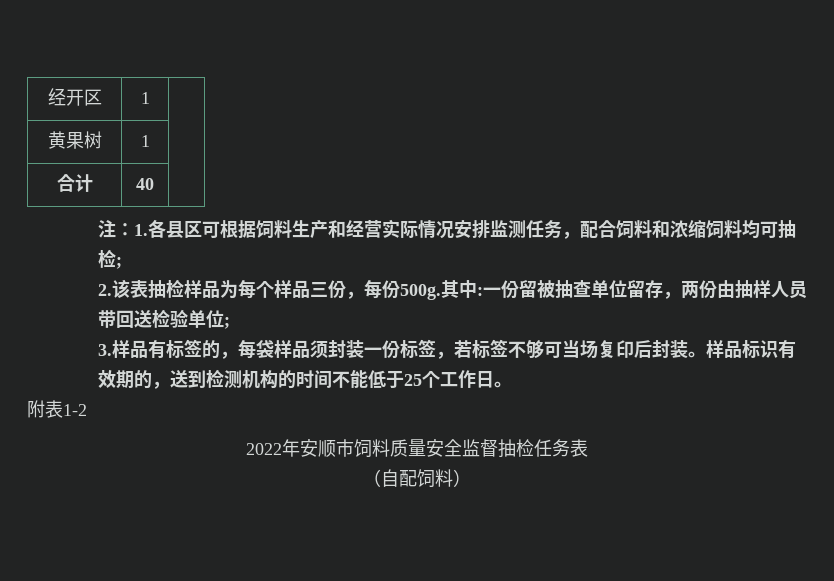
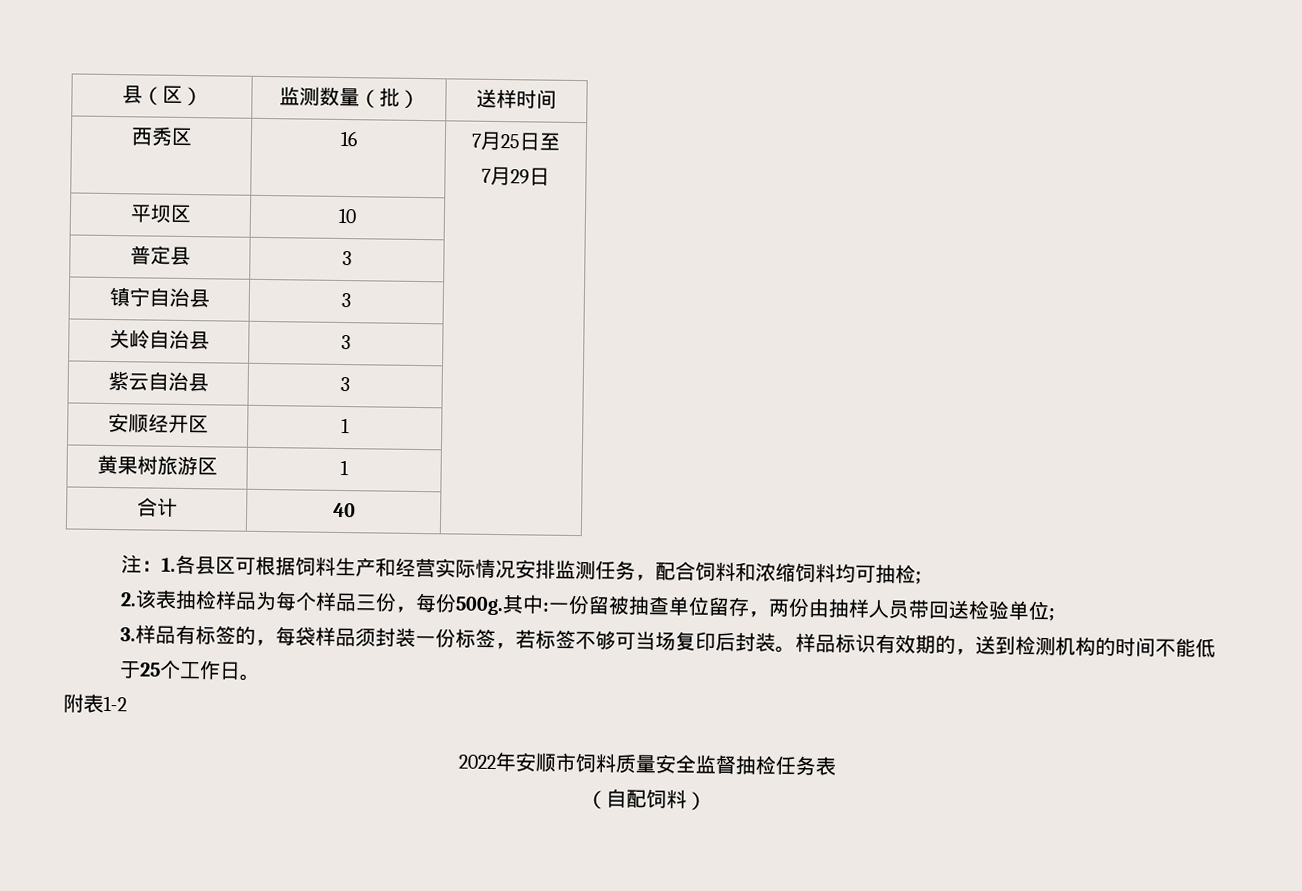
(47, 97) none -> [121,85,203,107] [278,86,420,109] [476,88,557,109] [130,126,193,147] [339,130,358,147] [471,131,561,151] [481,166,550,186] [129,204,192,224] [338,207,357,224] [129,245,191,266] [342,250,352,266] [108,286,210,308] [341,292,351,308] [108,328,210,350] [341,334,351,350] [107,370,209,392] [340,376,350,392] [107,412,149,433] 县（区） | 监测数量（批） | 送样时间 // 西秀区 | 16 | 7月25日至 // 7月29日 // 平坝区 | 10 | // 普定县 | 3 | // 镇宁自治县 | 3 | // 关岭自治县 | 3 | // 紫云自治县 | 3 | // 安顺
(102, 140) none -> [156,455,218,476] 旅游区

